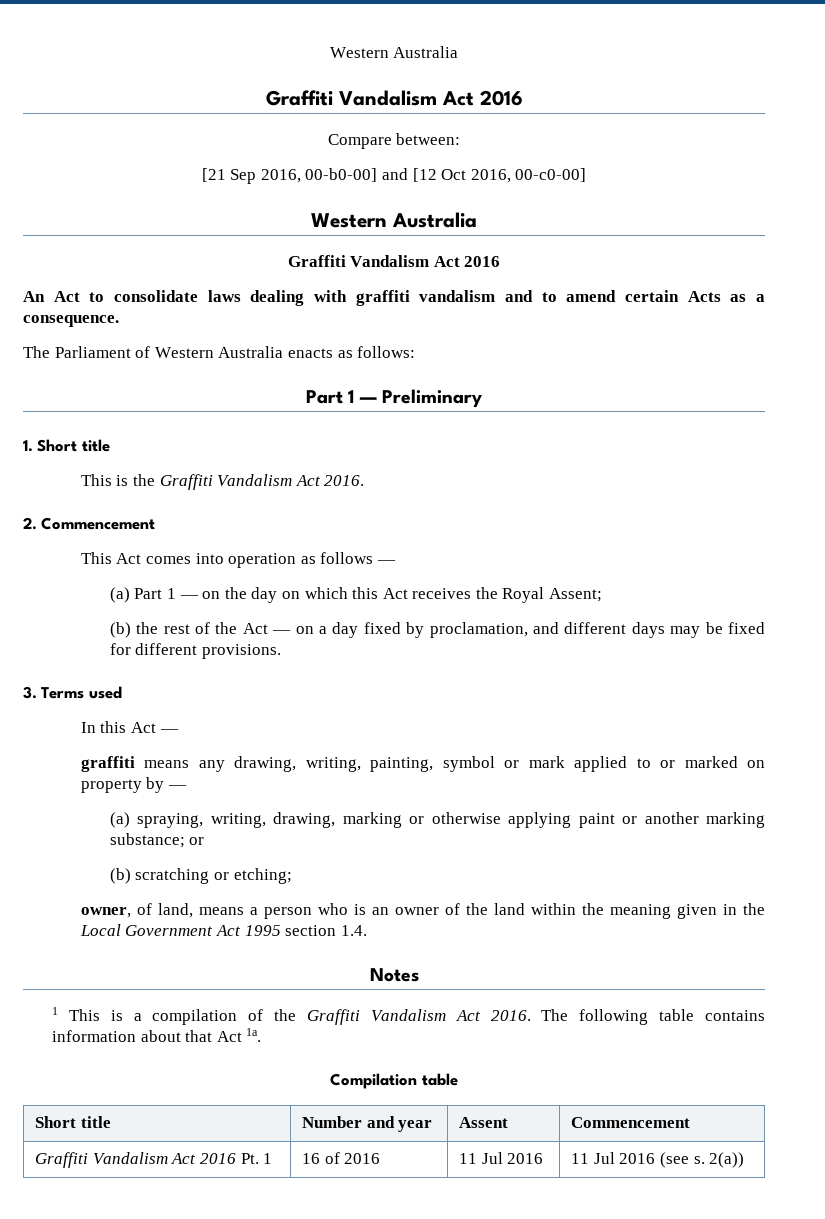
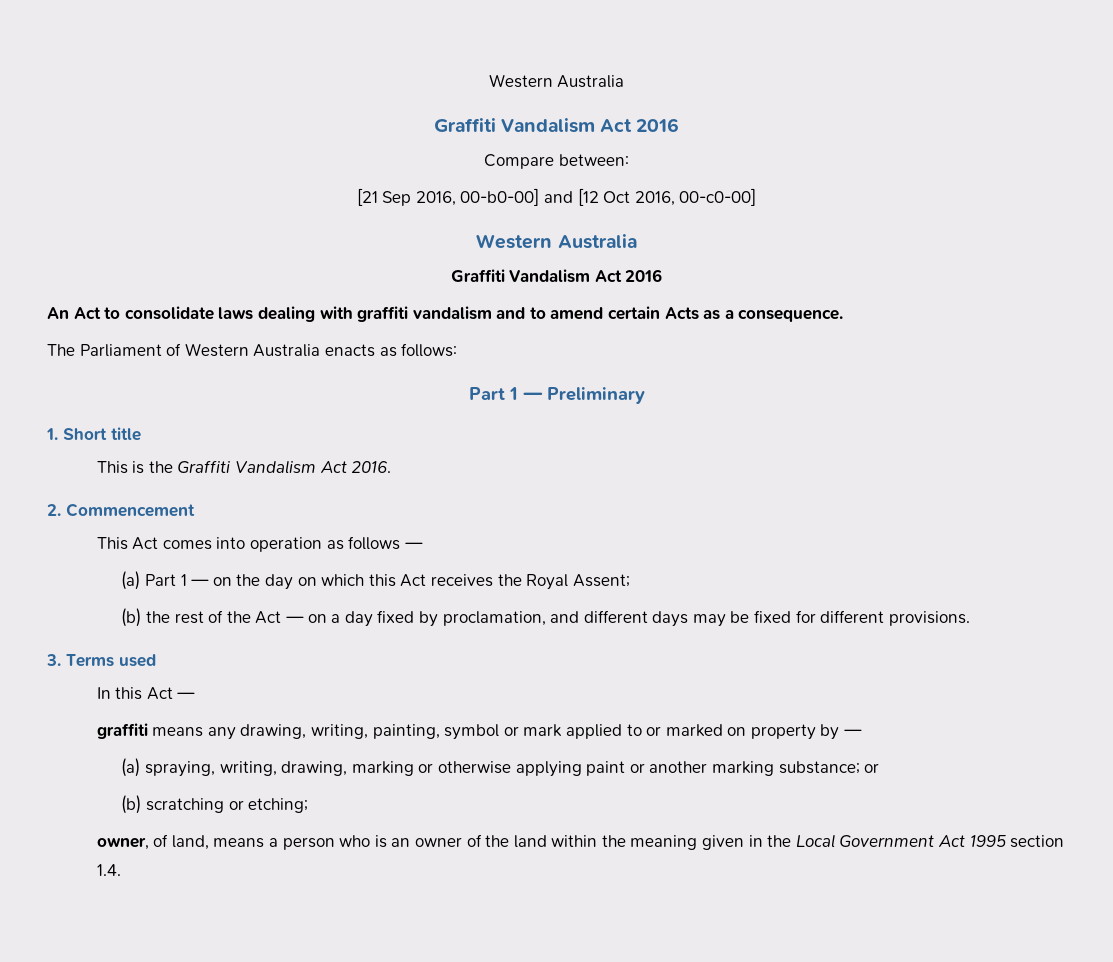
[369,968,419,982] [51,1007,765,1025] [51,1028,262,1042] [330,1073,458,1089] [35,1116,111,1128] [302,1116,433,1132] [459,1117,509,1128] [571,1117,691,1128] [35,1152,273,1168] [302,1152,381,1164] [459,1152,544,1164] [571,1152,745,1168] // Notes // 1 This is a compilation of the Graffiti Vandalism Act 2016. The following table contains information about that Act 1a. // Compilation table // Short title | Number and year | Assent | Commencement // Graffiti Vandalism Act 2016 Pt. 1 | 16 of 2016 | 11 Jul 2016 | 11 Jul 2016 (see s. 2(a)) -> (121, 870) none

